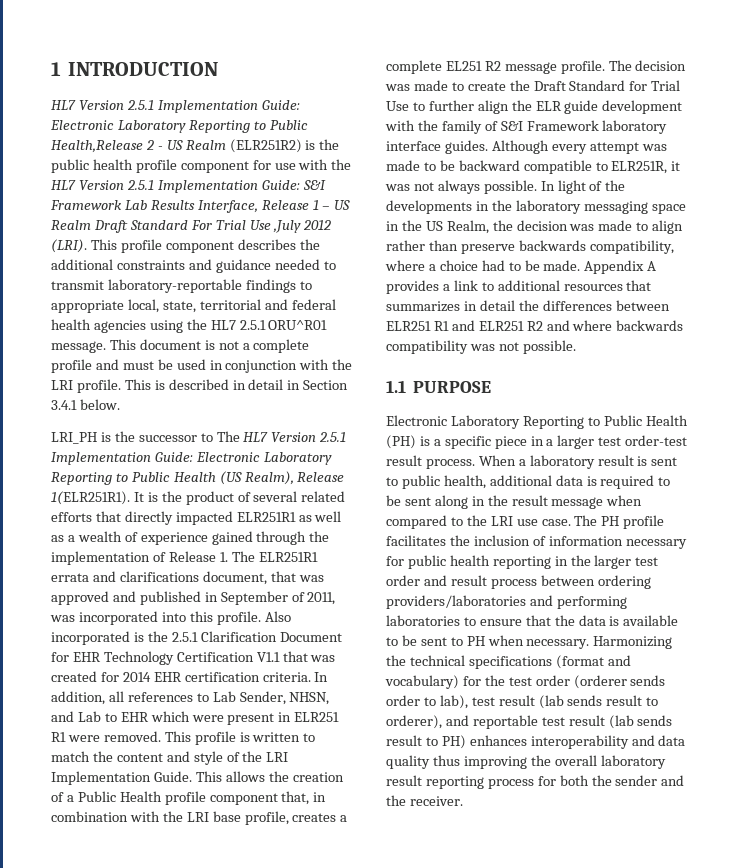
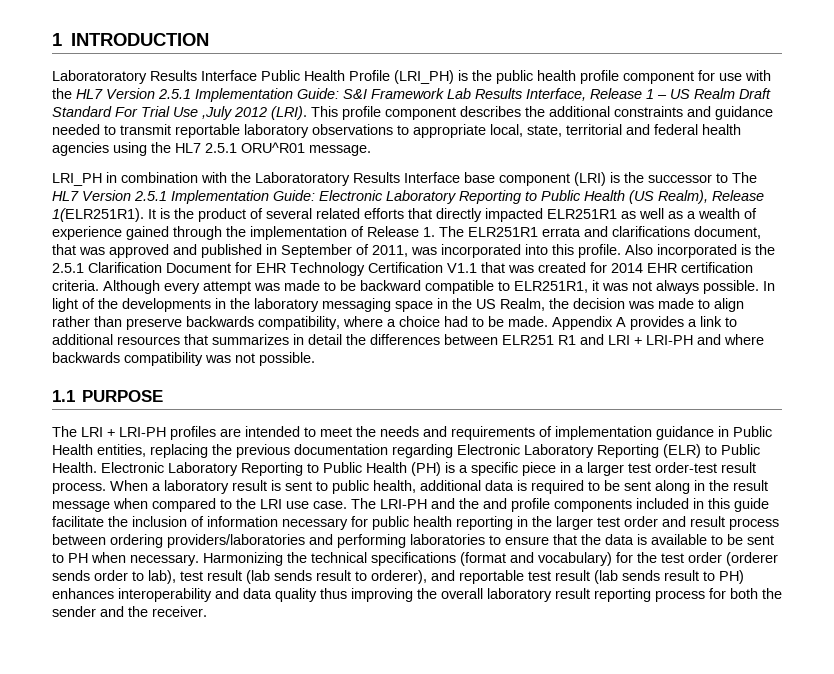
[51,100,300,113] [50,120,308,133] [51,139,302,153] HL7 Version 2.5.1 Implementation Guide: Electronic Laboratory Reporting to Public Health,Release 2 - US Realm (ELR251R2) -> [52,70,454,84] Laboratoratory Results Interface Public Health Profile (LRI_PH)
[107,279,296,293] laboratory-reportable findings -> [175,124,393,138] reportable laboratory observations
[109,339,310,353] [51,359,353,373] [51,379,349,393] [51,399,120,410] [51,432,97,444] This document is not a complete profile and must be used in conjunction with the LRI profile. This is described in detail in Section 3.4.1 below. // LRI_PH -> [52,172,606,186] // LRI_PH in combination with the Laboratoratory Results Interface base component (LRI)
[314,672,329,682] [51,691,330,705] [51,711,340,725] [51,731,316,745] [51,751,289,765] [51,771,344,785] [51,791,327,805] [51,811,348,825] [386,60,687,74] [385,80,681,91] [386,100,683,114] [385,120,668,134] [386,140,488,154] In addition, all references to Lab Sender, NHSN, and Lab to EHR which were present in ELR251 R1 were removed. This profile is written to match the content and style of the LRI Implementation Guide. This allows the creation of a Public Health profile component that, in combination with the LRI base profile, creates a complete EL251 R2 message profile. The decision was made to create the Draft Standard for Trial Use to further align the ELR guide development with the family of S&I Framework laboratory interface guides. -> (99, 285) none
[611,161,668,174] ELR251R, -> [514,281,588,293] ELR251R1,
[478,321,543,331] ELR251 R2 -> [608,335,693,345] LRI + LRI-PH
(492, 387) none -> [52,426,772,440] [52,444,760,458] [52,462,97,473] The LRI + LRI-PH profiles are intended to meet the needs and requirements of implementation guidance in Public Health entities, replacing the previous documentation regarding Electronic Laboratory Reporting (ELR) to Public Health.
[601,515,665,529] [386,535,446,546] PH profile facilitates -> [380,498,769,512] [52,516,104,527] LRI-PH and the and profile components included in this guide facilitate

